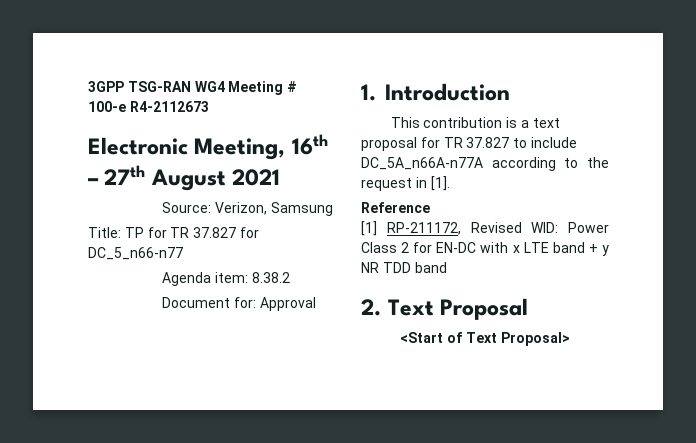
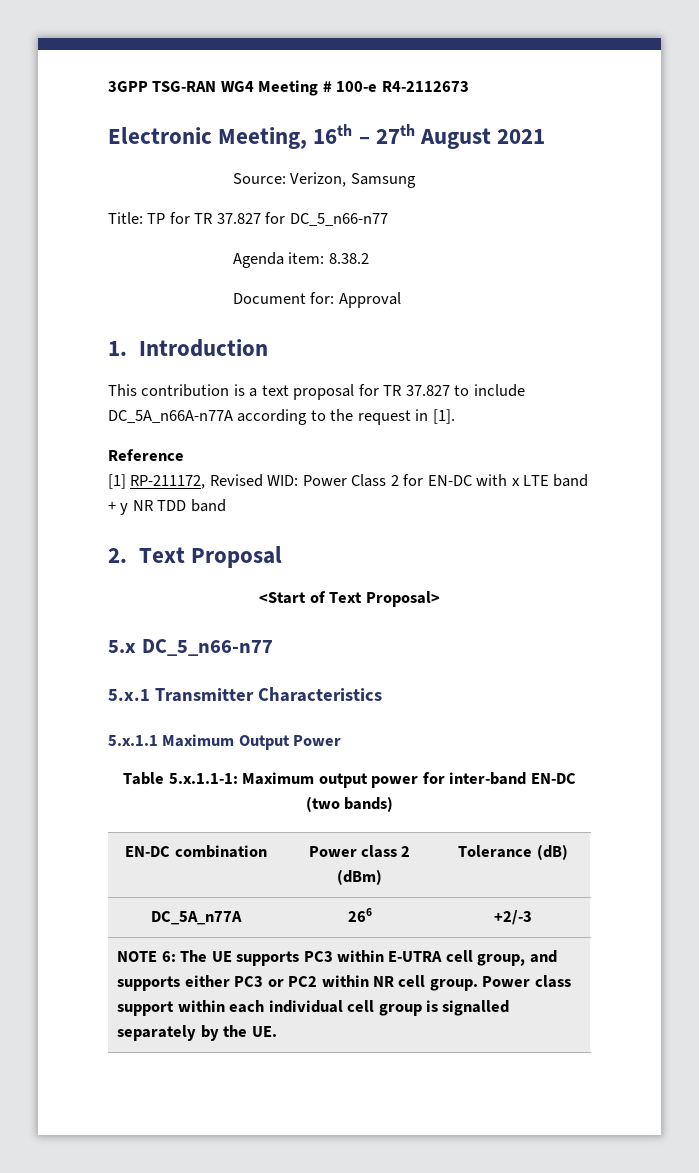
(570, 339) none -> [108,639,273,656] [108,687,382,702] [108,734,342,750] [123,772,576,788] [305,796,394,812] [125,845,267,858] [308,845,411,858] [337,869,382,885] [458,844,568,860] [151,911,242,925] [347,908,372,922] [494,910,532,925] [117,950,557,966] [117,975,571,991] [117,1000,510,1016] [117,1025,277,1041] // 5.x DC_5_n66-n77 // 5.x.1 Transmitter Characteristics // 5.x.1.1 Maximum Output Power // Table 5.x.1.1-1: Maximum output power for inter-band EN-DC (two bands) // EN-DC combination | Power class 2 (dBm) | Tolerance (dB) // DC_5A_n77A | 266 | +2/-3 // NOTE 6: The UE supports PC3 within E-UTRA cell group, and supports either PC3 or PC2 within NR cell group. Power class support within each individual cell group is signalled separately by the UE.

